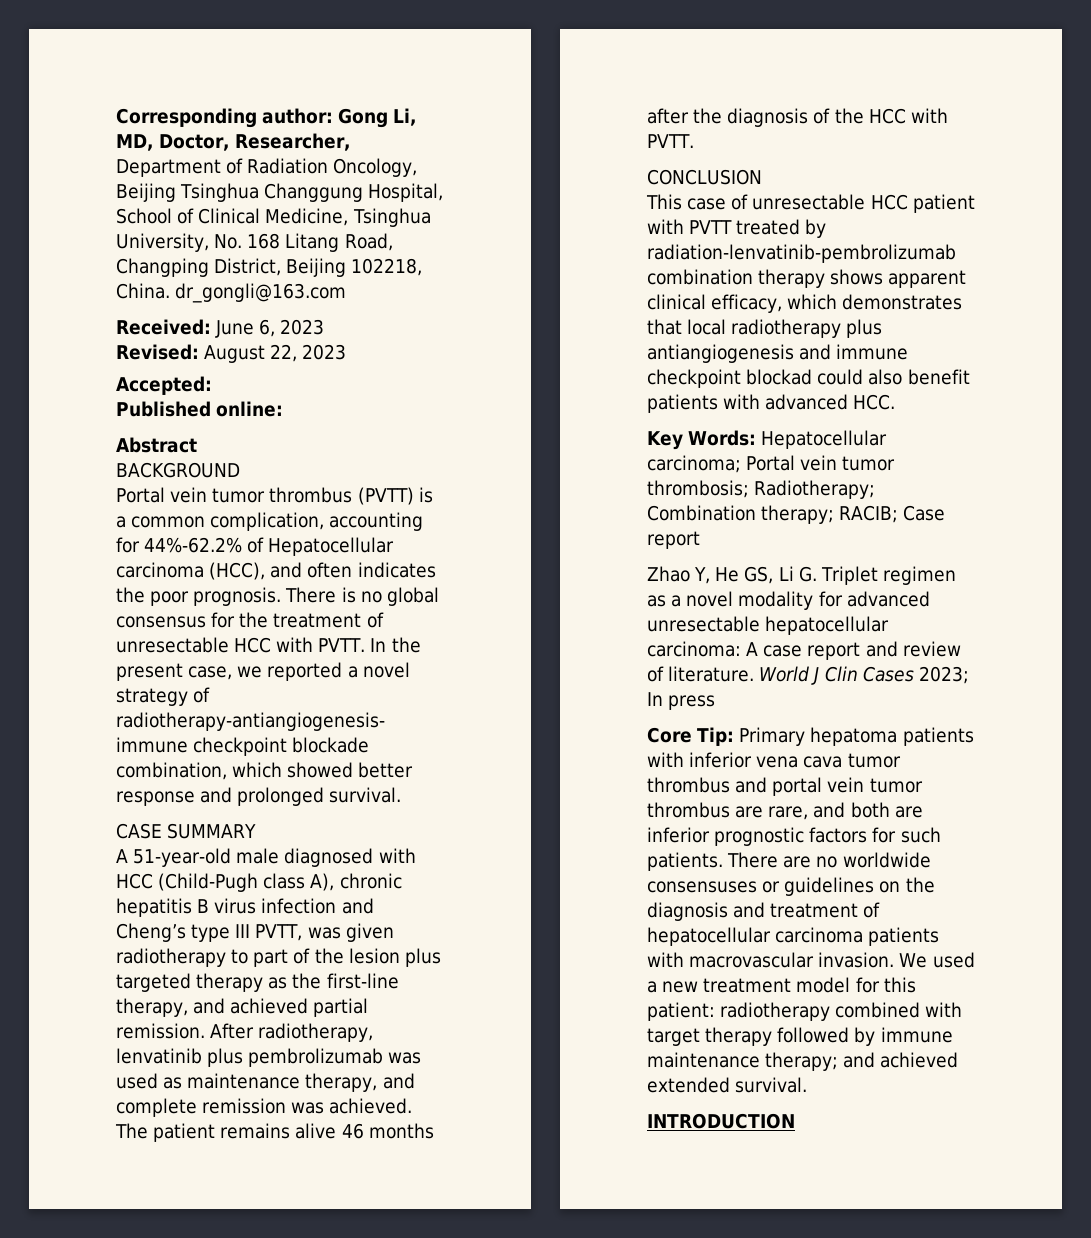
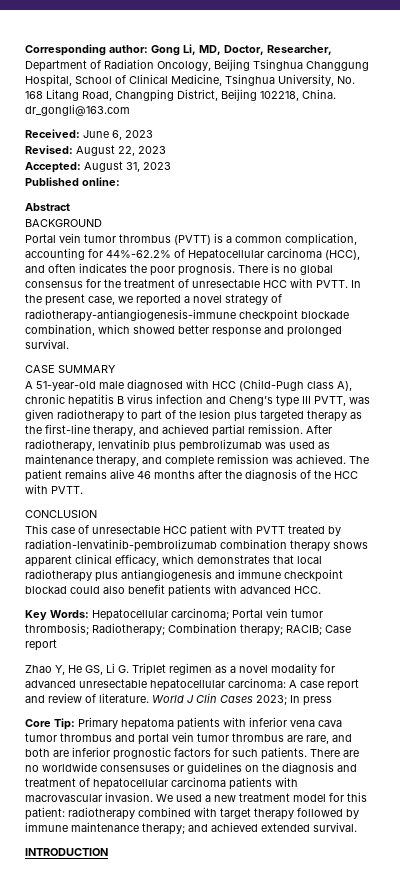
(212, 385) none -> [84,161,171,172] August 31, 2023

